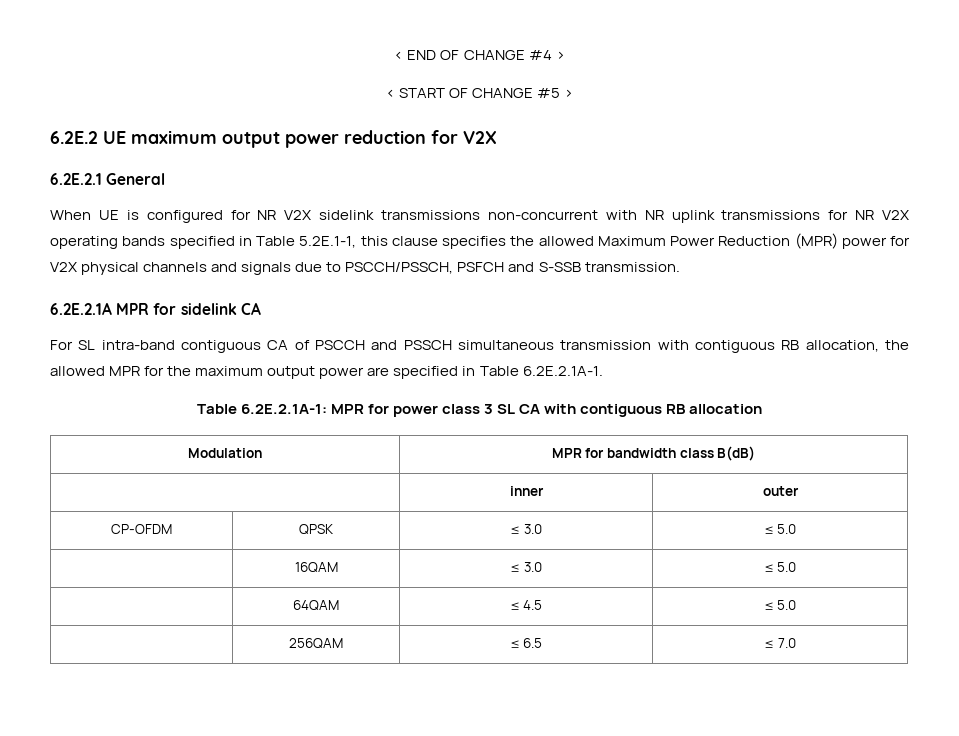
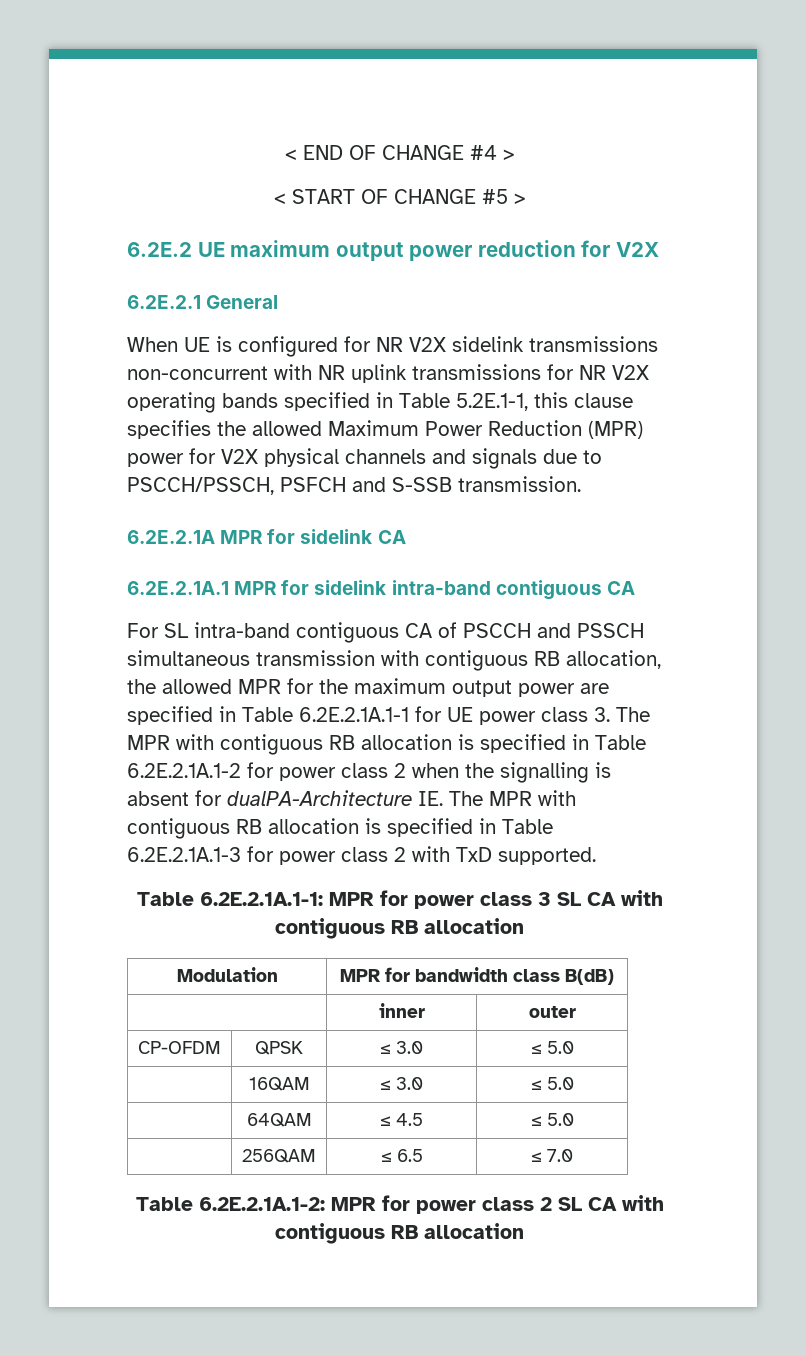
(261, 308) none -> [127,580,635,600] // 6.2E.2.1A.1 MPR for sidelink intra-band contiguous CA
[522,366,603,376] [196,404,327,414] 6.2E.2.1A-1. // Table 6.2E.2.1A-1: -> [299,706,650,725] [127,734,646,755] [127,762,611,783] [127,790,576,806] [127,818,553,839] [127,846,596,865] [136,892,323,906] 6.2E.2.1A.1-1 for UE power class 3. The MPR with contiguous RB allocation is specified in Table 6.2E.2.1A.1-2 for power class 2 when the signalling is absent for dualPA-Architecture IE. The MPR with contiguous RB allocation is specified in Table 6.2E.2.1A.1-3 for power class 2 with TxD supported. // Table 6.2E.2.1A.1-1:
(796, 643) none -> [135,1195,664,1214] [275,1223,524,1244] // Table 6.2E.2.1A.1-2: MPR for power class 2 SL CA with contiguous RB allocation

